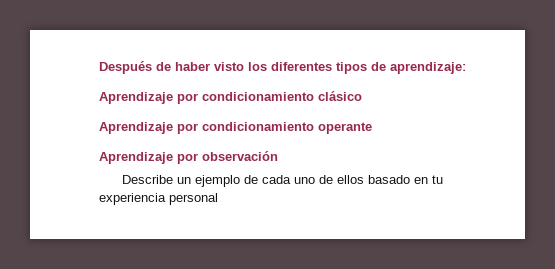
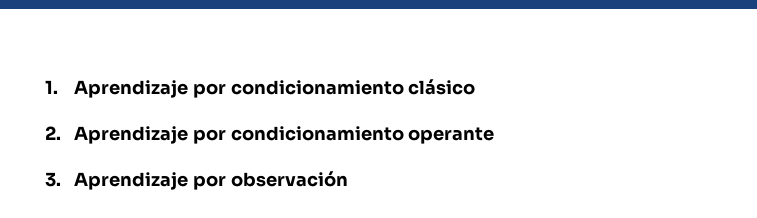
[99,61,466,74] Después de haber visto los diferentes tipos de aprendizaje: // -> [45,80,58,94] 1.
(362, 96) none -> [45,126,61,140] 2.
(372, 128) none -> [45,172,61,187] 3.
[121,175,443,187] [99,193,218,205] // Describe un ejemplo de cada uno de ellos basado en tu experiencia personal -> (348, 179) none

